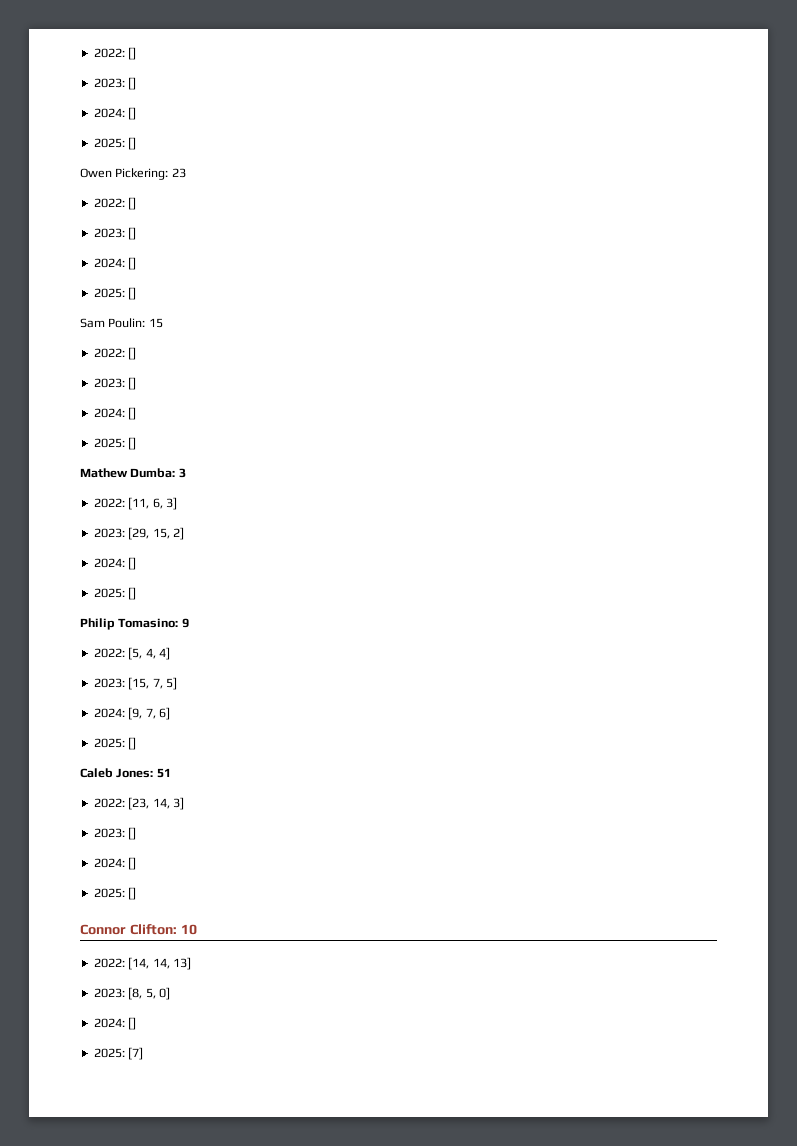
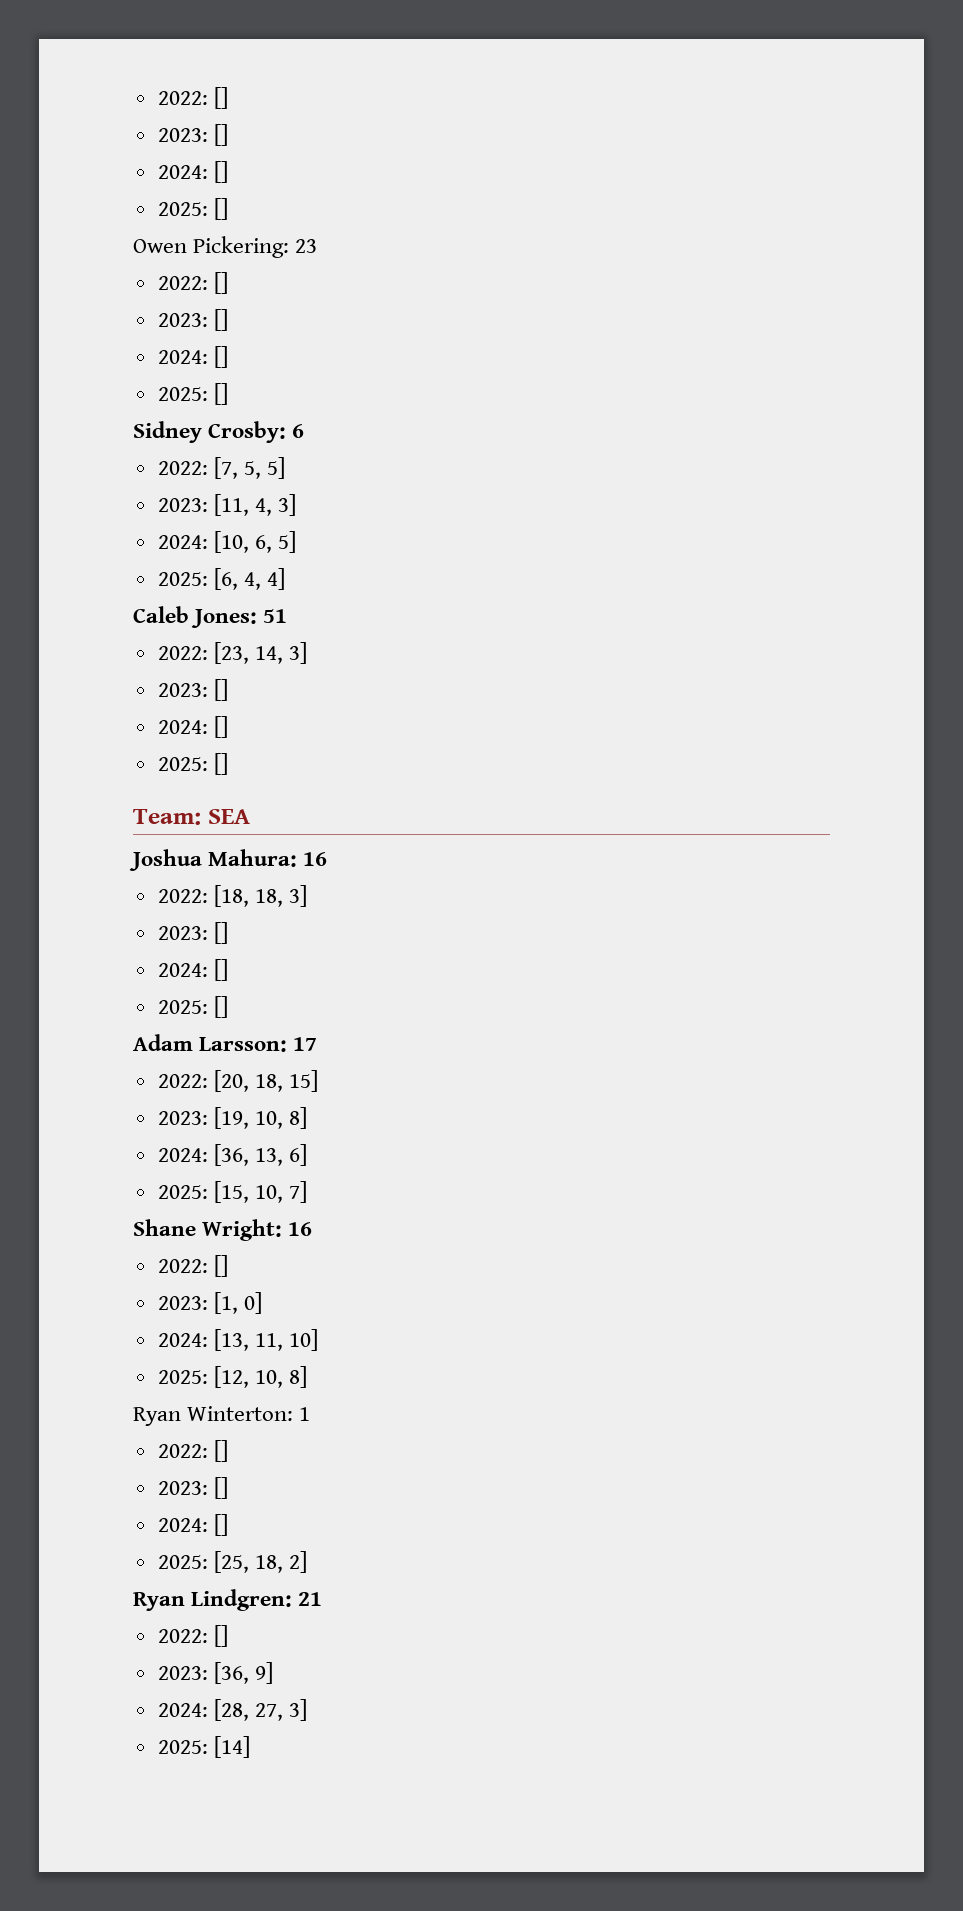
[80,318,163,328] [93,347,137,360] [93,377,137,390] [93,407,137,420] [93,437,137,450] [80,468,186,478] [93,497,177,510] [93,527,184,540] [93,557,137,570] [93,587,137,600] [80,618,189,630] [93,647,170,660] [93,677,177,690] [93,707,170,720] [93,737,137,750] Sam Poulin: 15 // 2022: [] // 2023: [] // 2024: [] // 2025: [] // Mathew Dumba: 3 // 2022: [11, 6, 3] // 2023: [29, 15, 2] // 2024: [] // 2025: [] // Philip Tomasino: 9 // 2022: [5, 4, 4] // 2023: [15, 7, 5] // 2024: [9, 7, 6] // 2025: [] -> [133,421,305,443] [157,457,285,479] [157,494,296,516] [157,531,296,553] [157,568,285,590] Sidney Crosby: 6 // 2022: [7, 5, 5] // 2023: [11, 4, 3] // 2024: [10, 6, 5] // 2025: [6, 4, 4]
[80,924,197,935] [93,957,191,970] [93,987,170,1000] [93,1017,137,1030] [93,1047,144,1060] Connor Clifton: 10 // 2022: [14, 14, 13] // 2023: [8, 5, 0] // 2024: [] // 2025: [7] -> [133,809,250,825] [129,849,328,871] [157,885,307,907] [157,922,228,944] [157,959,228,981] [157,996,228,1018] [133,1034,318,1052] [157,1070,318,1092] [157,1107,307,1129] [157,1144,307,1166] [157,1181,307,1203] [133,1219,313,1241] [157,1255,228,1277] [157,1292,262,1314] [157,1329,318,1351] [157,1366,307,1388] [133,1406,311,1426] [157,1440,228,1462] [157,1477,228,1499] [157,1514,228,1536] [157,1551,307,1573] [133,1589,323,1611] [157,1625,228,1647] [157,1662,273,1684] [157,1699,307,1721] [157,1736,250,1758] Team: SEA // Joshua Mahura: 16 // 2022: [18, 18, 3] // 2023: [] // 2024: [] // 2025: [] // Adam Larsson: 17 // 2022: [20, 18, 15] // 2023: [19, 10, 8] // 2024: [36, 13, 6] // 2025: [15, 10, 7] // Shane Wright: 16 // 2022: [] // 2023: [1, 0] // 2024: [13, 11, 10] // 2025: [12, 10, 8] // Ryan Winterton: 1 // 2022: [] // 2023: [] // 2024: [] // 2025: [25, 18, 2] // Ryan Lindgren: 21 // 2022: [] // 2023: [36, 9] // 2024: [28, 27, 3] // 2025: [14]

